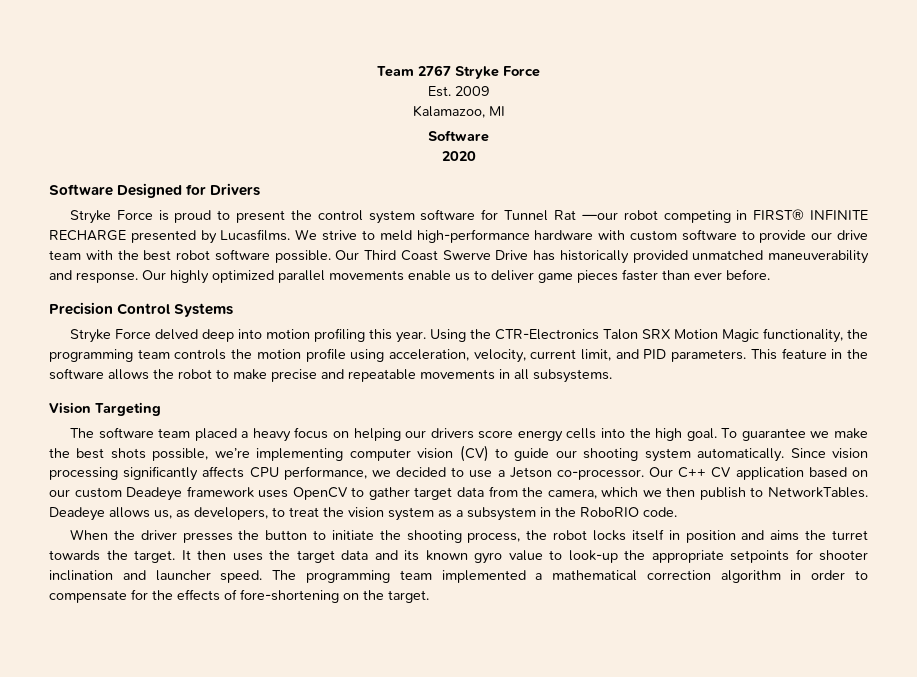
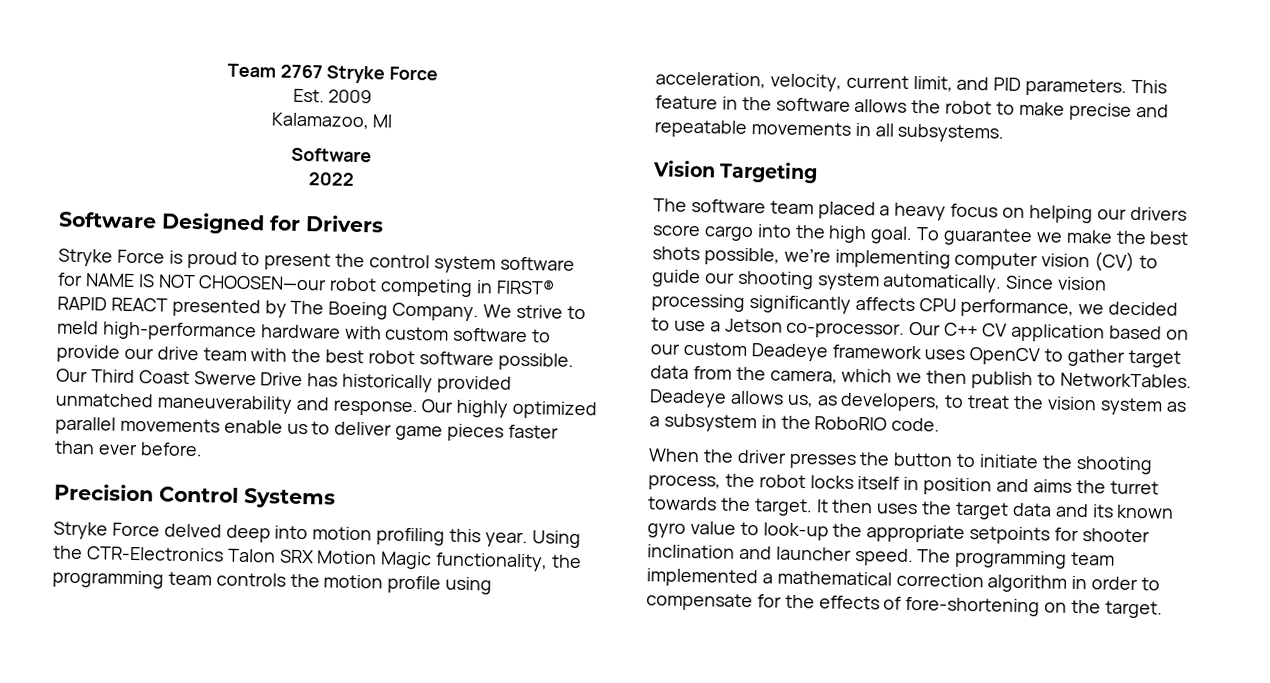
[441,151,476,161] 2020 -> [307,172,354,186] 2022
[504,209,868,223] [49,229,291,244] Tunnel Rat —our robot competing in FIRST® INFINITE RECHARGE presented by Lucasfilms. -> [84,273,555,298] [57,296,480,322] NAME IS NOT CHOOSEN—our robot competing in FIRST® RAPID REACT presented by The Boeing Company.
[517,428,597,442] energy cells -> [703,225,754,242] cargo

